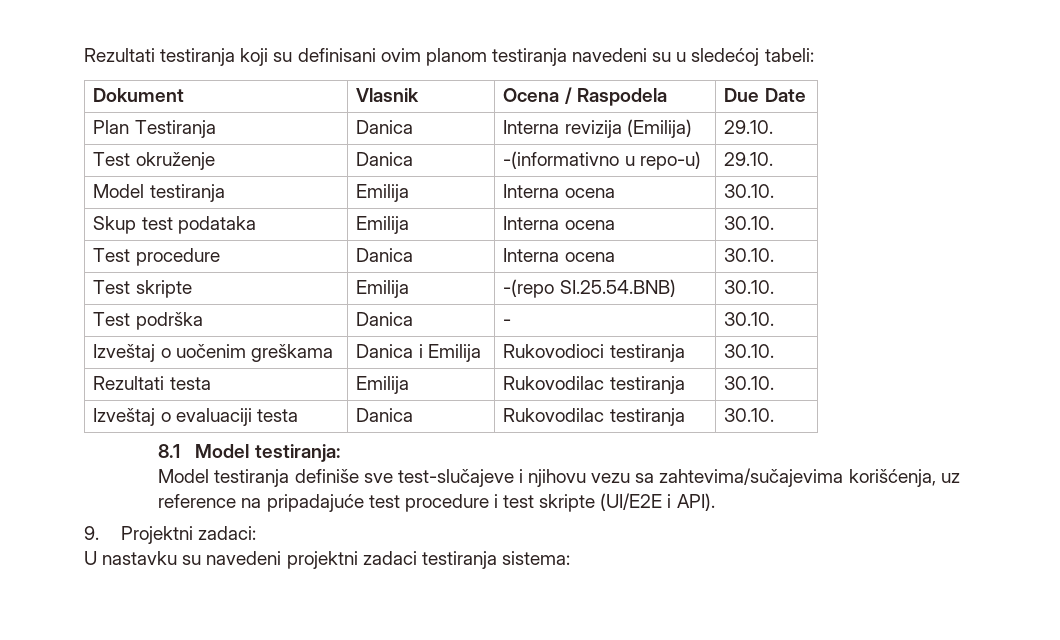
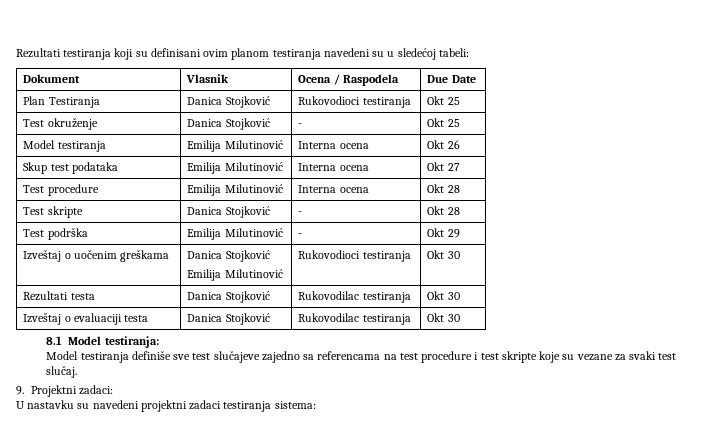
[503,119,692,138] [724,120,774,134] | Interna revizija (Emilija) | 29.10. -> [225,96,270,108] [298,96,411,108] [427,96,460,105] Stojković | Rukovodioci testiranja | Okt 25
[503,151,701,170] [724,152,774,166] | -(informativno u repo-u) | 29.10. -> [225,118,270,130] [298,123,303,127] [427,118,460,127] Stojković | - | Okt 25
[503,184,615,198] [724,184,775,198] | Interna ocena | 30.10. -> [224,140,283,149] [298,141,369,149] [427,140,460,149] Milutinović | Interna ocena | Okt 26
[503,216,615,230] [724,216,775,230] | Interna ocena | 30.10. -> [224,162,283,171] [298,163,369,171] [427,162,460,171] Milutinović | Interna ocena | Okt 27
[356,248,414,262] [503,248,615,262] [724,248,775,262] Danica | Interna ocena | 30.10. -> [187,184,283,196] [298,185,369,193] [427,184,460,193] Emilija Milutinović | Interna ocena | Okt 28
[356,280,410,298] [503,279,676,298] [724,280,775,294] Emilija | -(repo SI.25.54.BNB) | 30.10. -> [187,206,270,218] [298,211,303,215] [427,206,460,215] Danica Stojković | - | Okt 28
[356,312,414,326] [503,319,512,326] [724,312,775,326] Danica | - | 30.10. -> [187,228,283,240] [298,233,303,237] [427,228,460,238] Emilija Milutinović | - | Okt 29
[418,344,481,362] [503,344,685,362] [724,344,775,358] i Emilija | Rukovodioci testiranja | 30.10. -> [225,250,270,262] [187,269,283,281] [298,250,411,262] [427,250,460,259] Stojković // Emilija Milutinović | Rukovodioci testiranja | Okt 30
[356,376,410,394] [503,376,685,394] [724,376,775,390] Emilija | Rukovodilac testiranja | 30.10. -> [187,291,270,303] [298,291,411,303] [427,291,460,300] Danica Stojković | Rukovodilac testiranja | Okt 30
[503,408,685,426] [724,408,775,422] | Rukovodilac testiranja | 30.10. -> [225,313,270,325] [298,313,411,325] [427,313,460,322] Stojković | Rukovodilac testiranja | Okt 30
[397,468,960,487] [158,494,364,512] test-slučajeve i njihovu vezu sa zahtevima/sučajevima korišćenja, uz reference na pripadajuće -> [192,351,397,363] test slučajeve zajedno sa referencama na
[600,493,715,511] (UI/E2E i API). -> [539,351,677,363] [46,366,78,378] koje su vezane za svaki test slučaj.

